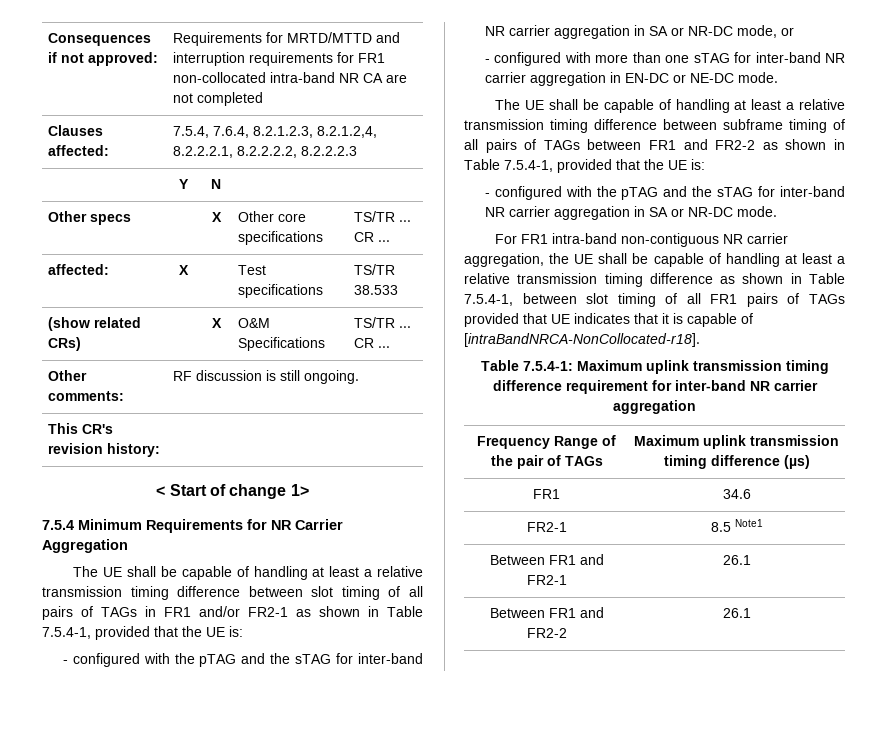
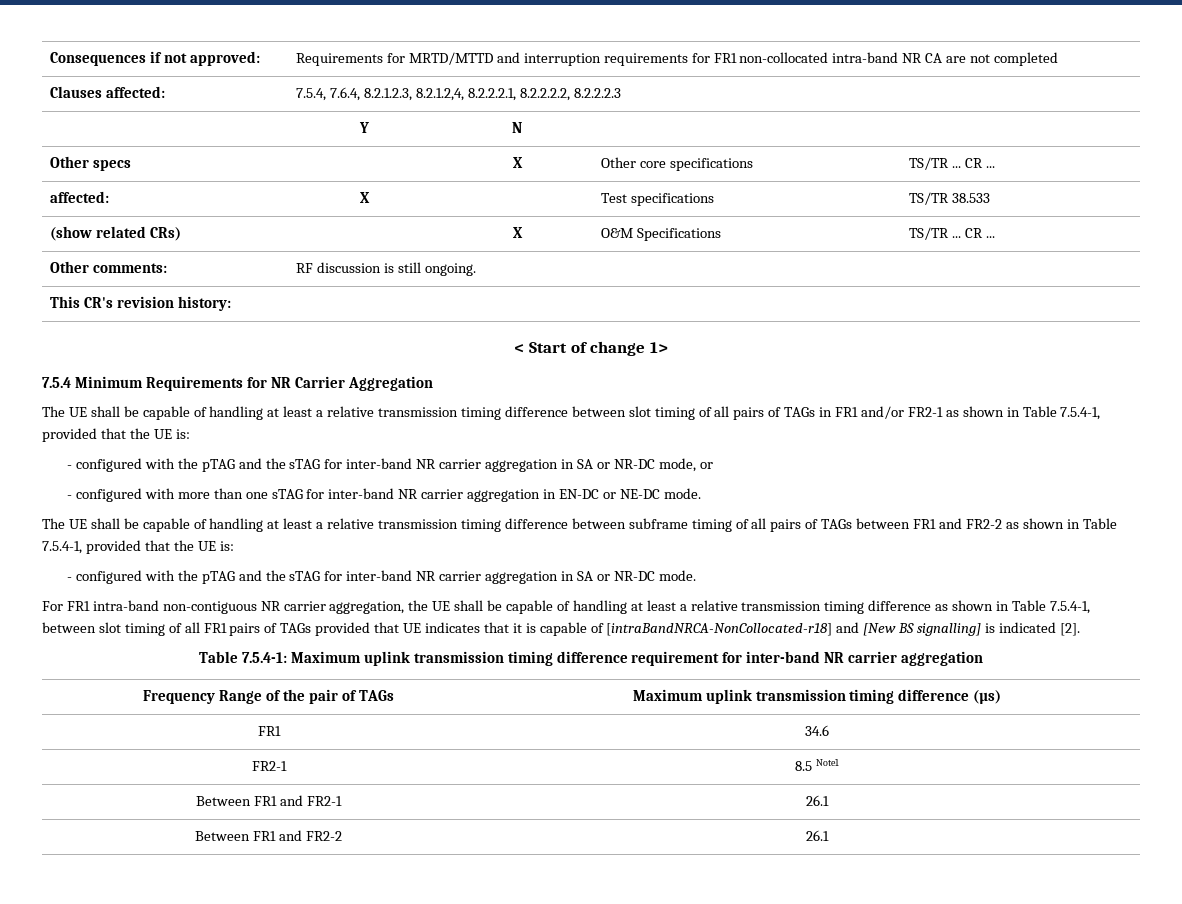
[464,333,700,347] [intraBandNRCA-NonCollocated-r18]. -> [606,622,1080,636] [intraBandNRCA-NonCollocated-r18] and [New BS signalling] is indicated [2].

